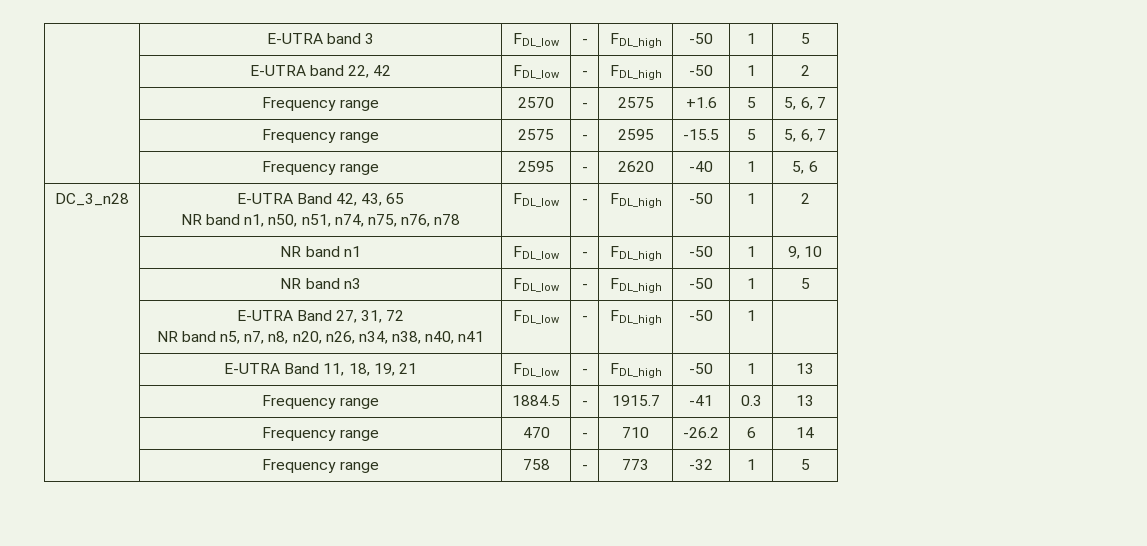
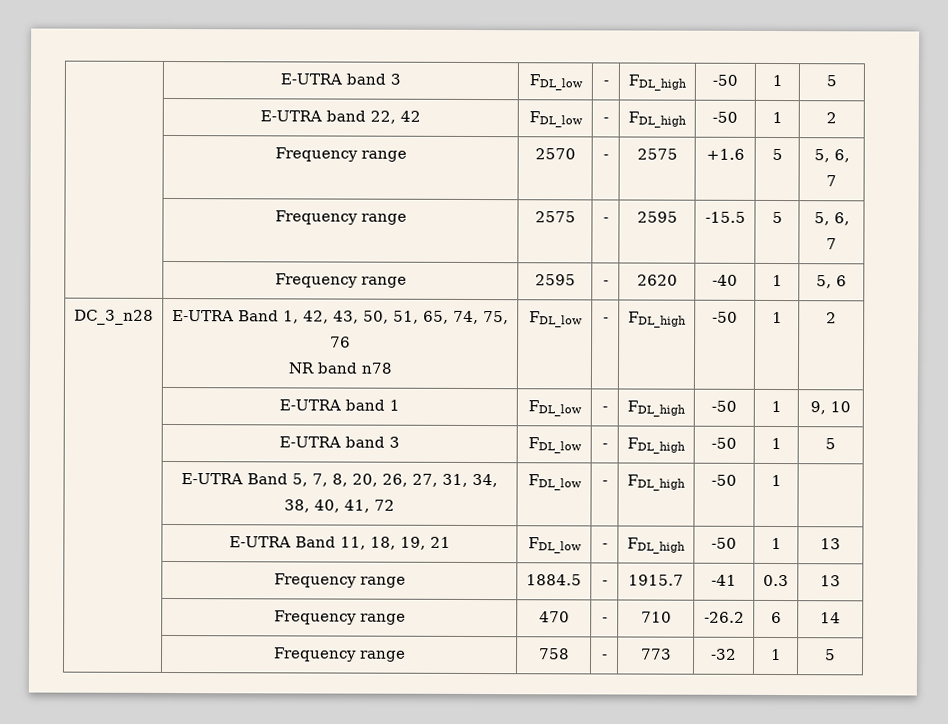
(332, 198) none -> [283,310,299,324] 1,
[386,193,405,204] [180,214,431,227] 65 // NR band n1, n50, n51, n74, n75, n76, -> [363,310,509,325] [330,336,351,348] [287,362,357,374] 50, 51, 65, 74, 75, 76 // NR band
[280,246,361,257] NR band n1 -> [279,399,400,411] E-UTRA band 1
[280,278,361,289] NR band n3 -> [279,436,400,448] E-UTRA band 3
[336,310,405,323] [156,331,485,344] 27, 31, 72 // NR band n5, n7, n8, n20, n26, n34, n38, n40, n41 -> [292,473,498,488] [284,499,395,513] 5, 7, 8, 20, 26, 27, 31, 34, 38, 40, 41, 72

